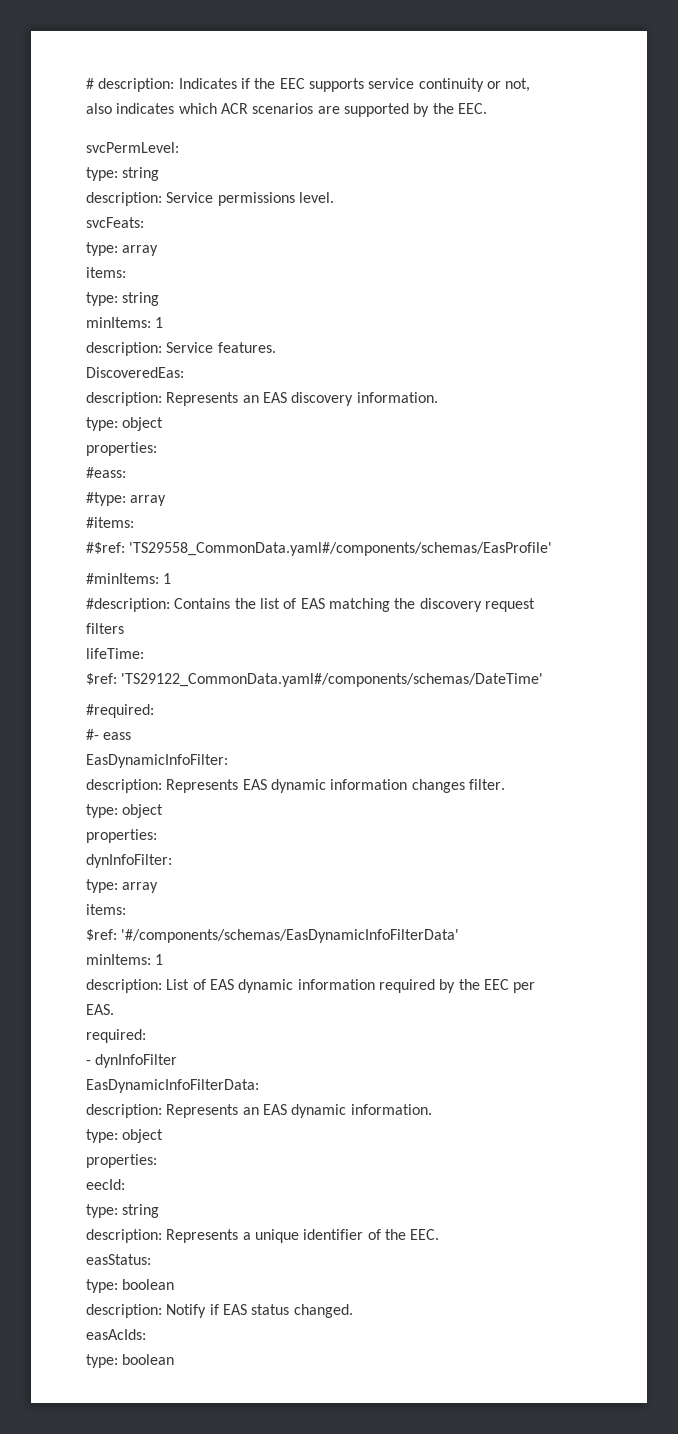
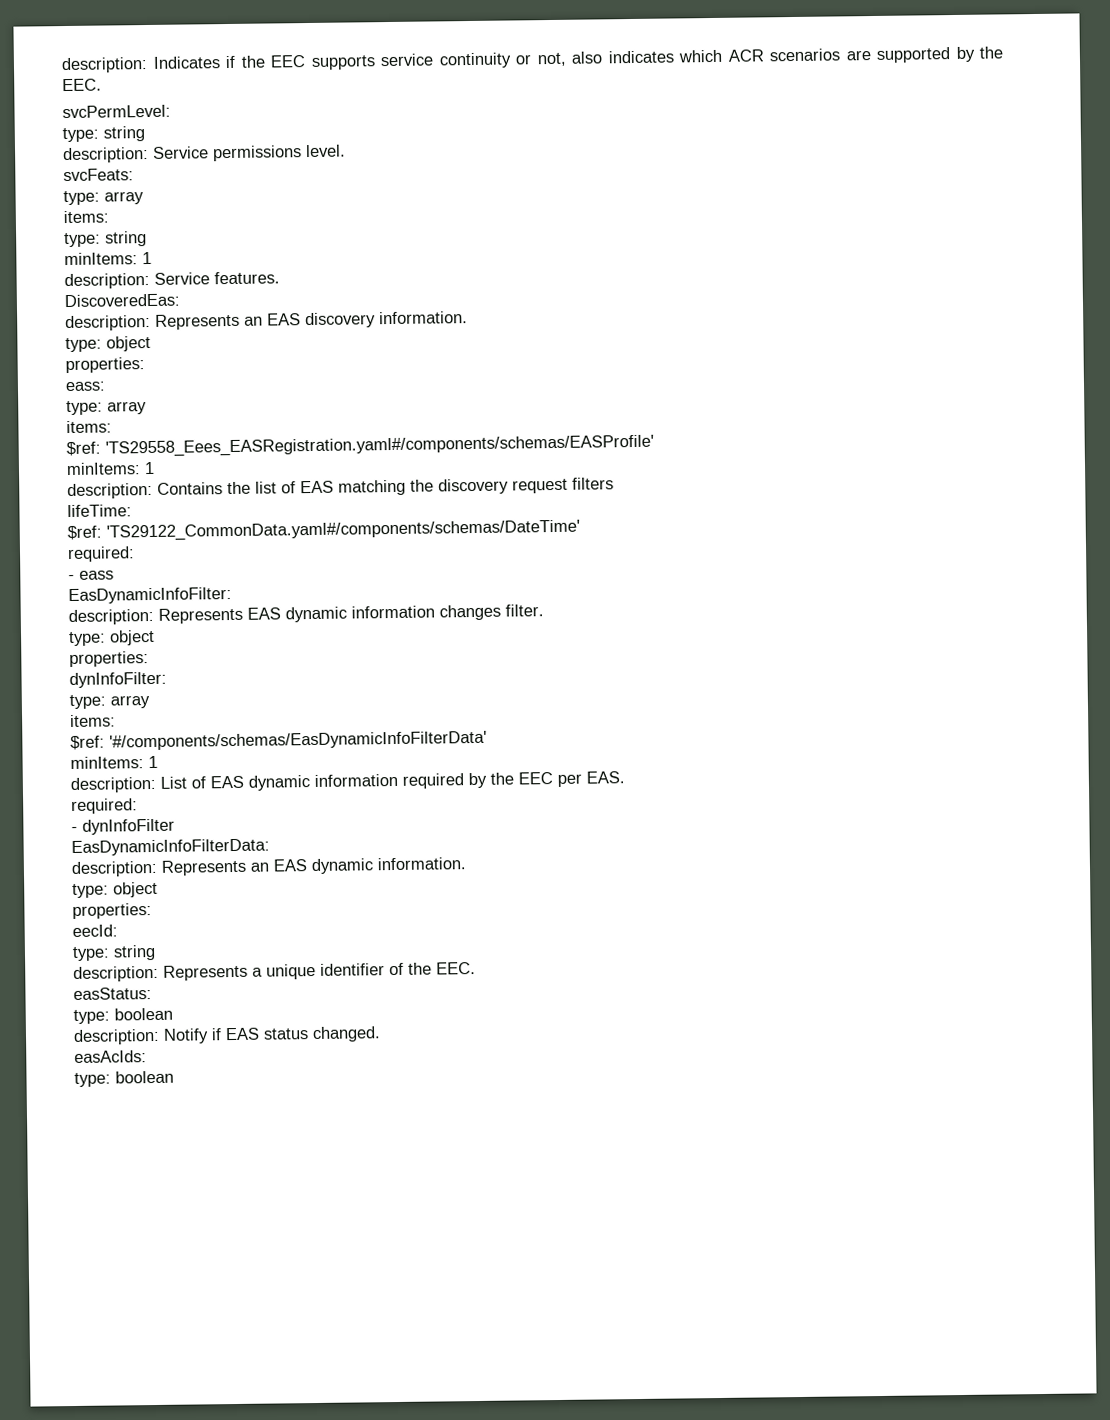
[86,78,94,89] # -> (61, 65) none
[86,467,126,478] [86,492,167,506] [86,517,134,528] [86,542,553,556] [86,573,172,584] [86,598,170,612] #eass: // #type: array // #items: // #$ref: 'TS29558_CommonData.yaml#/components/schemas/EasProfile' // #minItems: 1 // #description: -> [65,381,106,392] [66,400,147,416] [66,420,112,434] [66,434,654,458] [66,461,155,476] [67,482,153,500] eass: // type: array // items: // $ref: 'TS29558_Eees_EASRegistration.yaml#/components/schemas/EASProfile' // minItems: 1 // description:
[86,704,154,718] [86,729,99,740] #required: // #- -> [67,546,135,563] [68,574,75,581] required: // -

